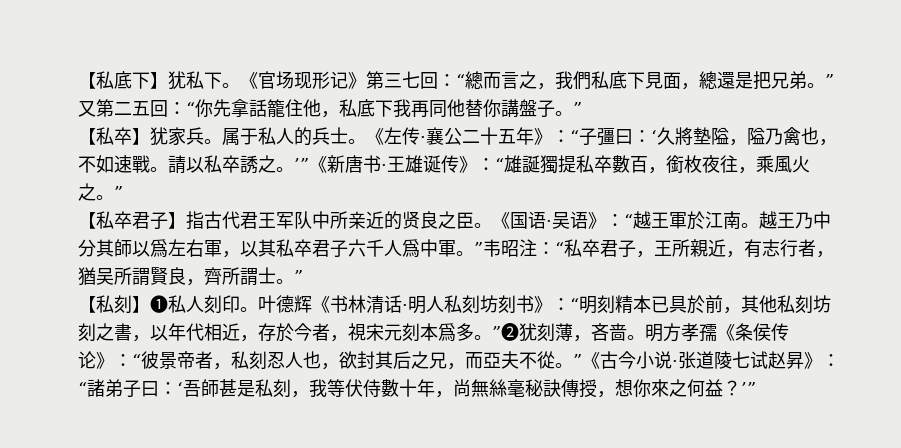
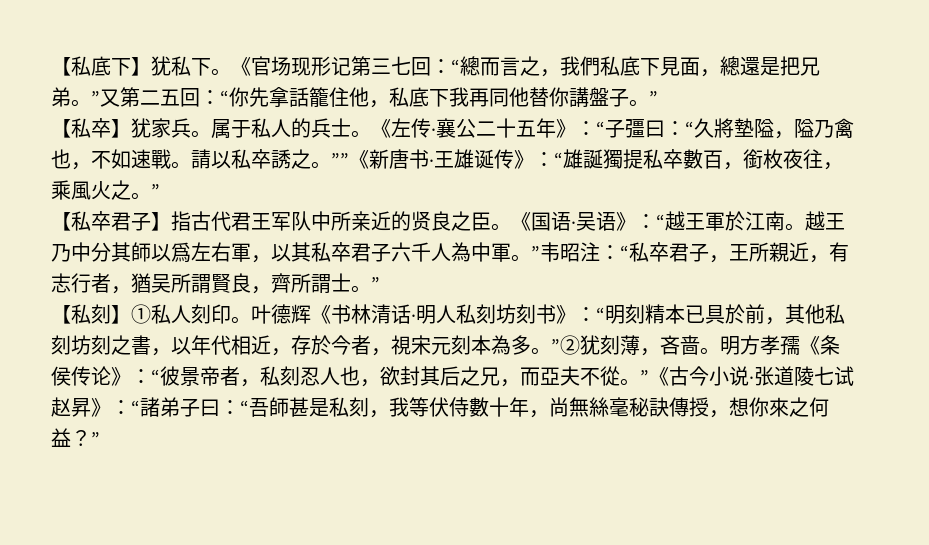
[348,72,366,89] 》 -> (351, 66) none
[651,130,657,143] ‘ -> [685,121,694,136] “
[294,158,309,171] ’” -> [331,153,349,167] ””
[402,239,420,258] 爲 -> [451,242,471,262] 為
[150,295,168,313] ❶ -> [131,304,151,324] ①
[438,323,519,342] 爲多。”❷ -> [491,335,580,355] 為多。”②
[177,382,183,395] ‘ -> [240,400,249,415] “
[741,382,756,395] ’” -> [91,432,100,446] ”

